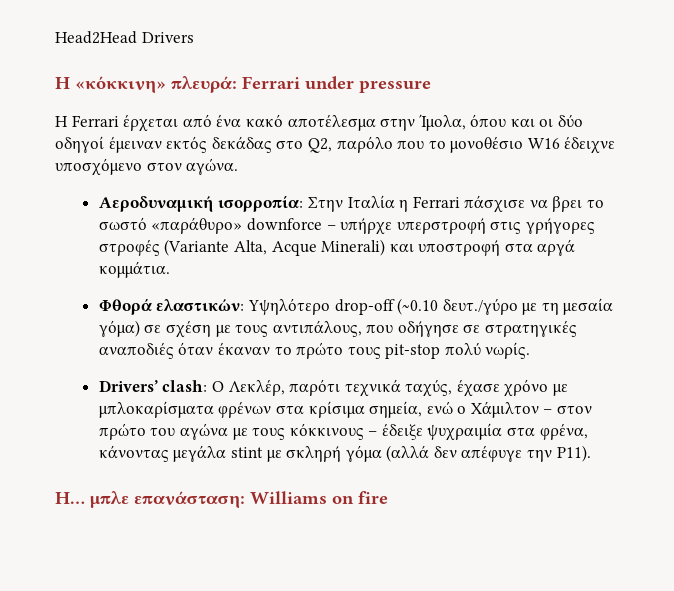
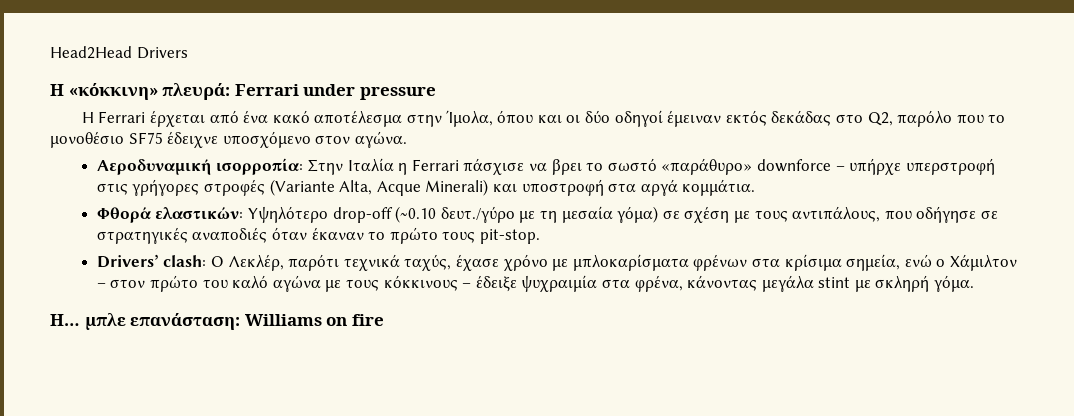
[527,138,560,149] W16 -> [128,132,163,144] SF75
[385,342,531,359] pit-stop πολύ νωρίς. -> [479,229,540,244] pit-stop.
(176, 432) none -> [232,275,269,289] καλό
[345,445,591,462] γόμα (αλλά δεν απέφυγε την P11). -> [934,275,975,292] γόμα.

